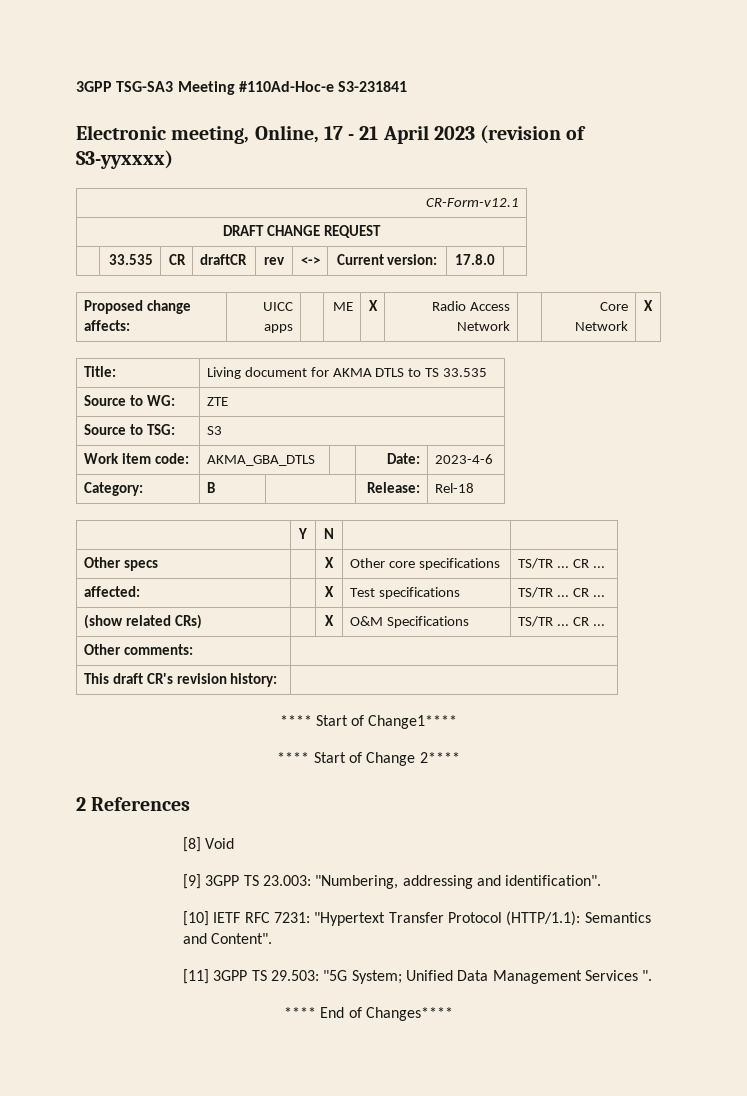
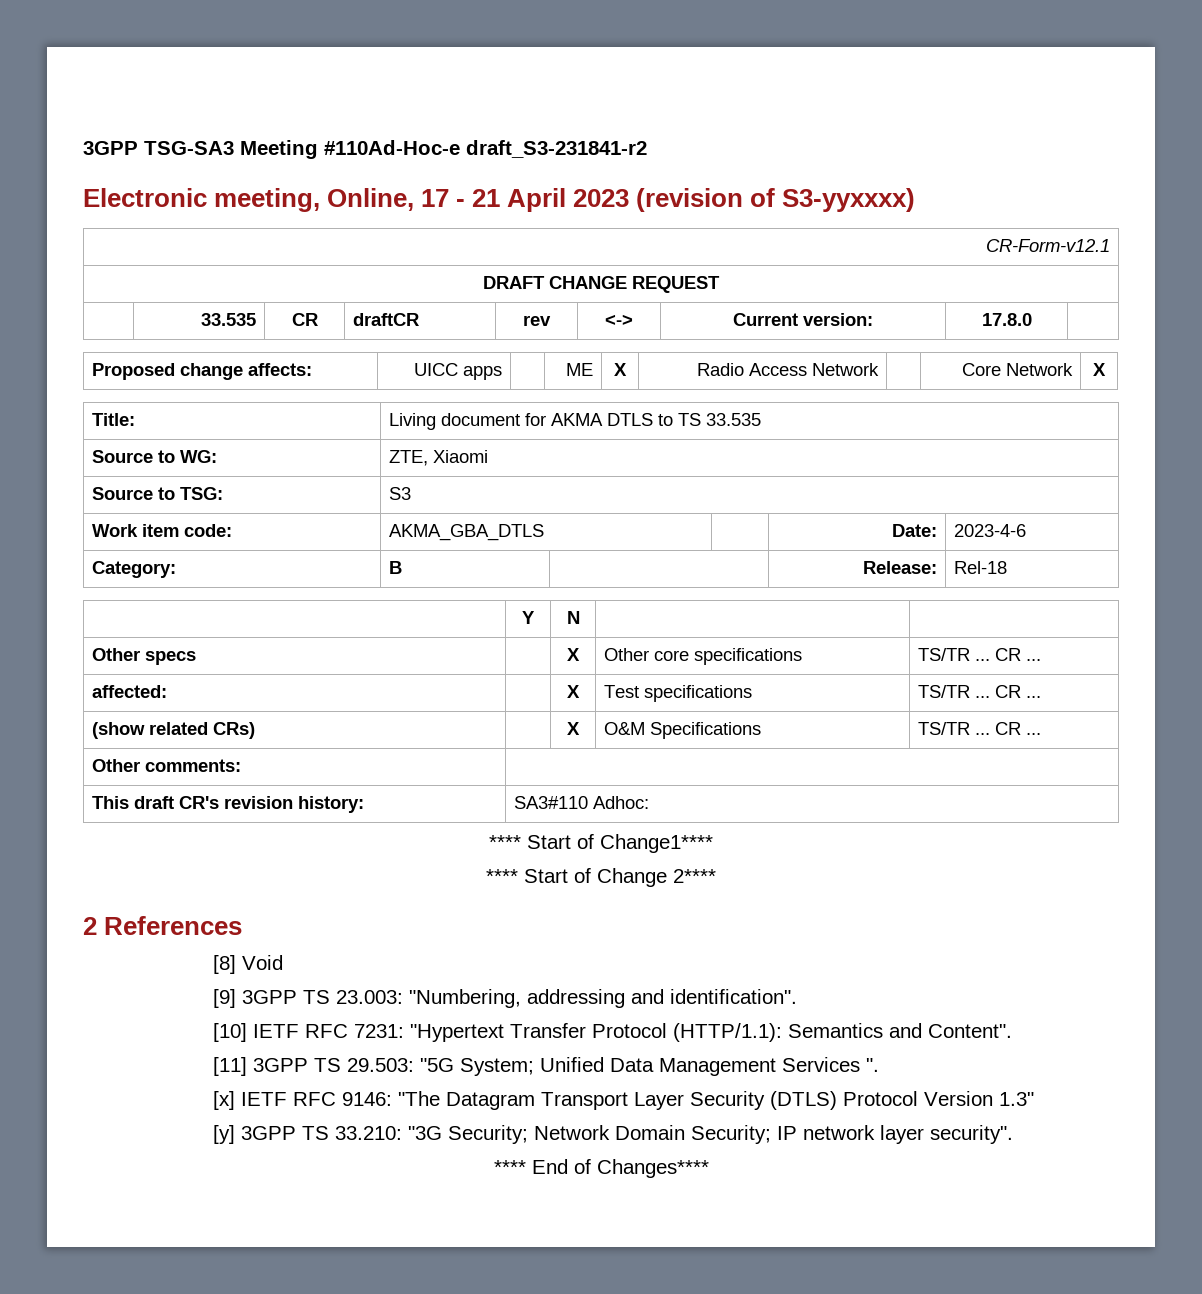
[338,81,408,92] S3-231841 -> [466,140,647,158] draft_S3-231841-r2
[206,397,228,406] ZTE -> [389,450,489,466] ZTE, Xiaomi
(278, 680) none -> [514,796,650,809] SA3#110 Adhoc:
(653, 975) none -> [213,1091,1035,1110] [213,1125,1014,1144] // [x] IETF RFC 9146: "The Datagram Transport Layer Security (DTLS) Protocol Version 1.3" // [y] 3GPP TS 33.210: "3G Security; Network Domain Security; IP network layer security".

